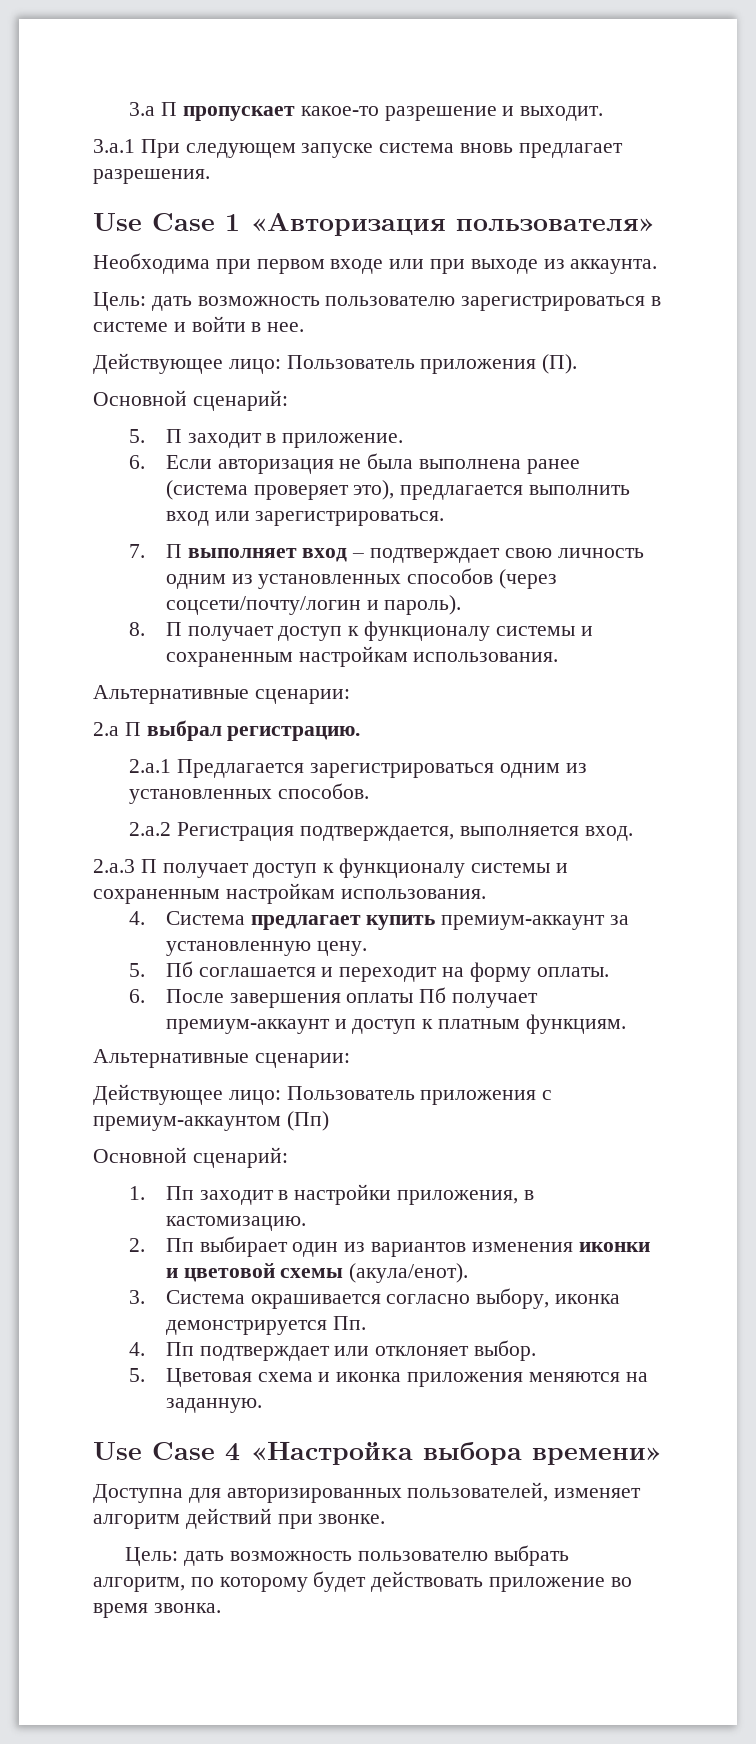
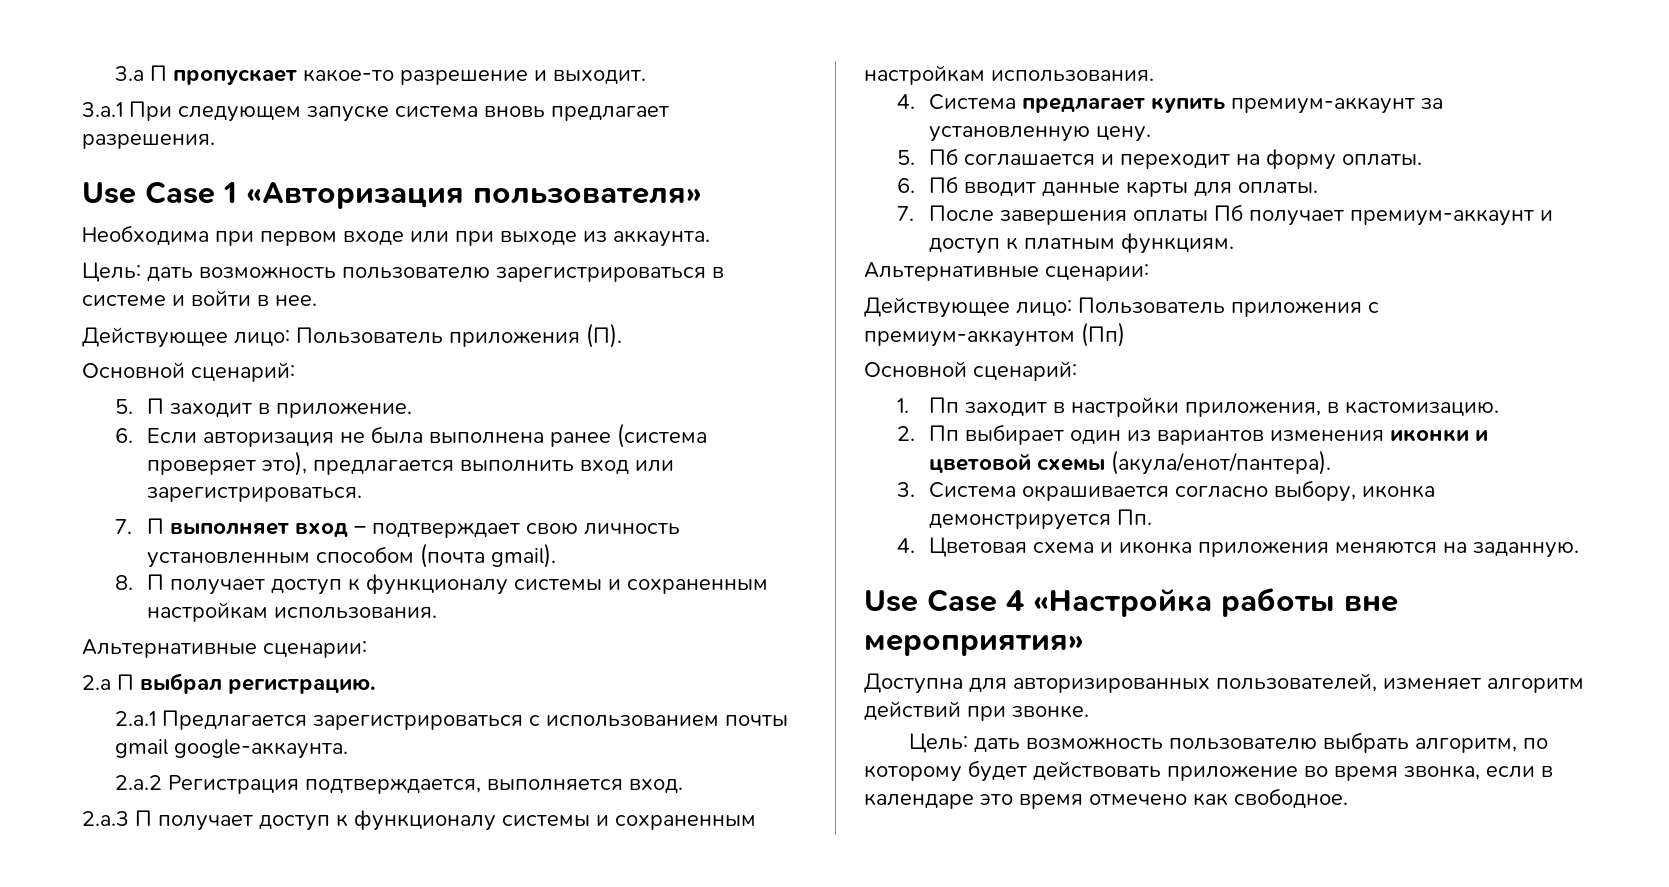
[165,568,558,589] [165,595,462,615] одним из установленных способов (через соцсети/почту/логин и пароль). -> [147,543,557,568] установленным способом (почта gmail).
[499,763,587,778] [129,783,370,804] одним из установленных способов. -> [528,715,788,727] [114,739,348,759] с использованием почты gmail google-аккаунта.
(146, 996) none -> [929,176,1319,197] [896,206,914,221] Пб вводит данные карты для оплаты. // 7.
[349,1263,469,1283] (акула/енот). -> [1111,450,1332,475] (акула/енот/пантера).
[165,1340,537,1361] [129,1368,146,1382] Пп подтверждает или отклоняет выбор. // 5. -> (915, 545) none
[423,1442,663,1465] выбора времени» -> [1221,588,1398,617] [864,635,1084,656] работы вне мероприятия»
[153,1603,221,1613] звонка. -> [1404,765,1553,780] [864,788,1348,809] звонка, если в календаре это время отмечено как свободное.

